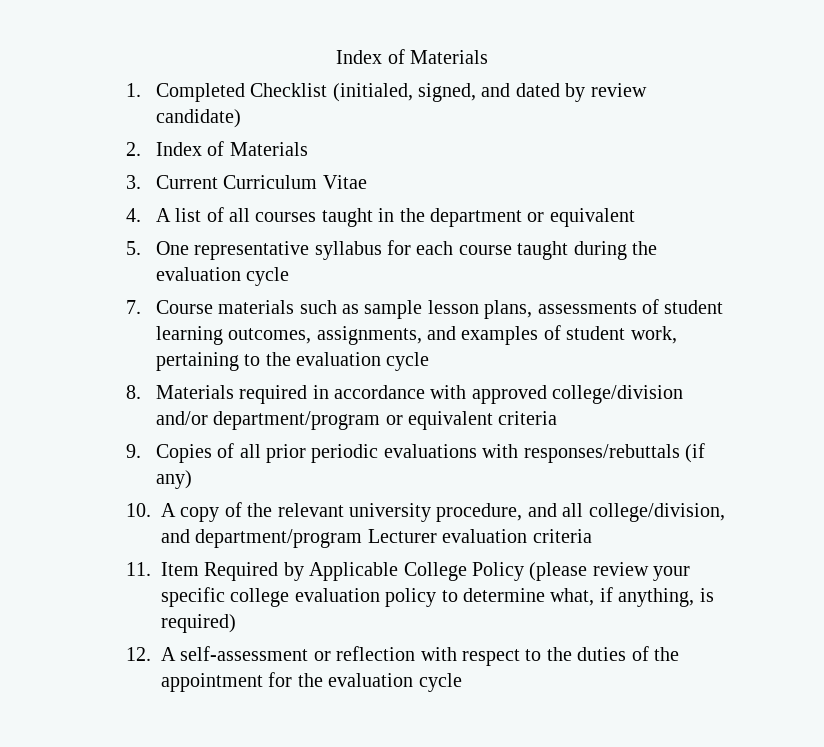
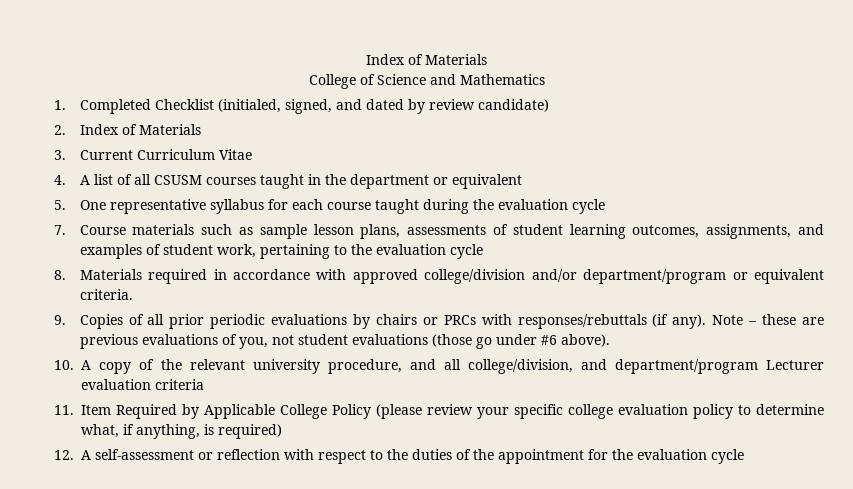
[336,49,488,64] Index of Materials -> [366,54,487,65] [308,74,545,89] Index of Materials // College of Science and Mathematics
(251, 215) none -> [153,175,202,185] CSUSM
[498,411,558,425] criteria -> [79,289,133,300] criteria.
[482,443,706,463] [155,470,192,489] with responses/rebuttals (if any) -> [353,314,825,329] [79,334,610,349] by chairs or PRCs with responses/rebuttals (if any). Note – these are previous evaluations of you, not student evaluations (those go under #6 above).

